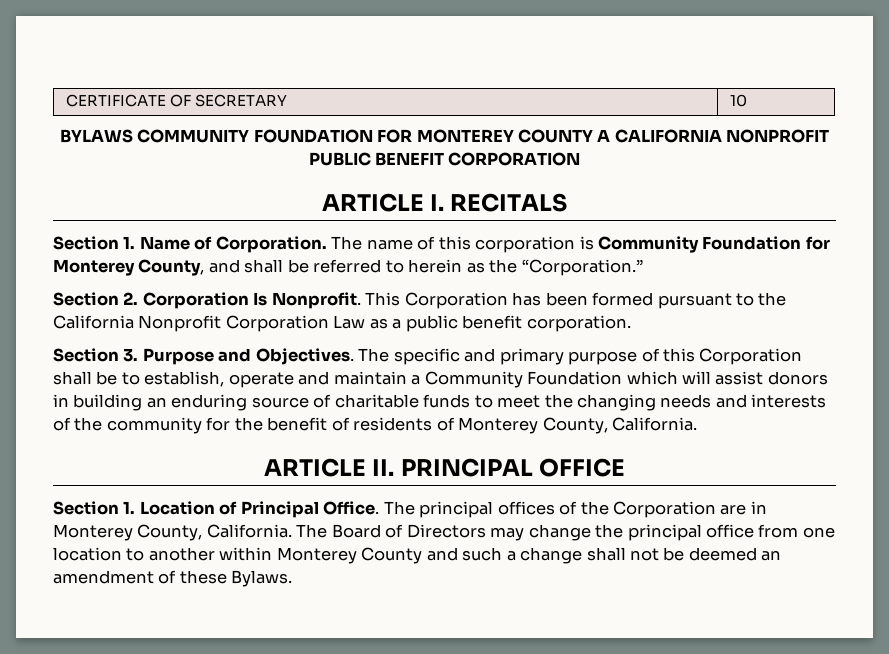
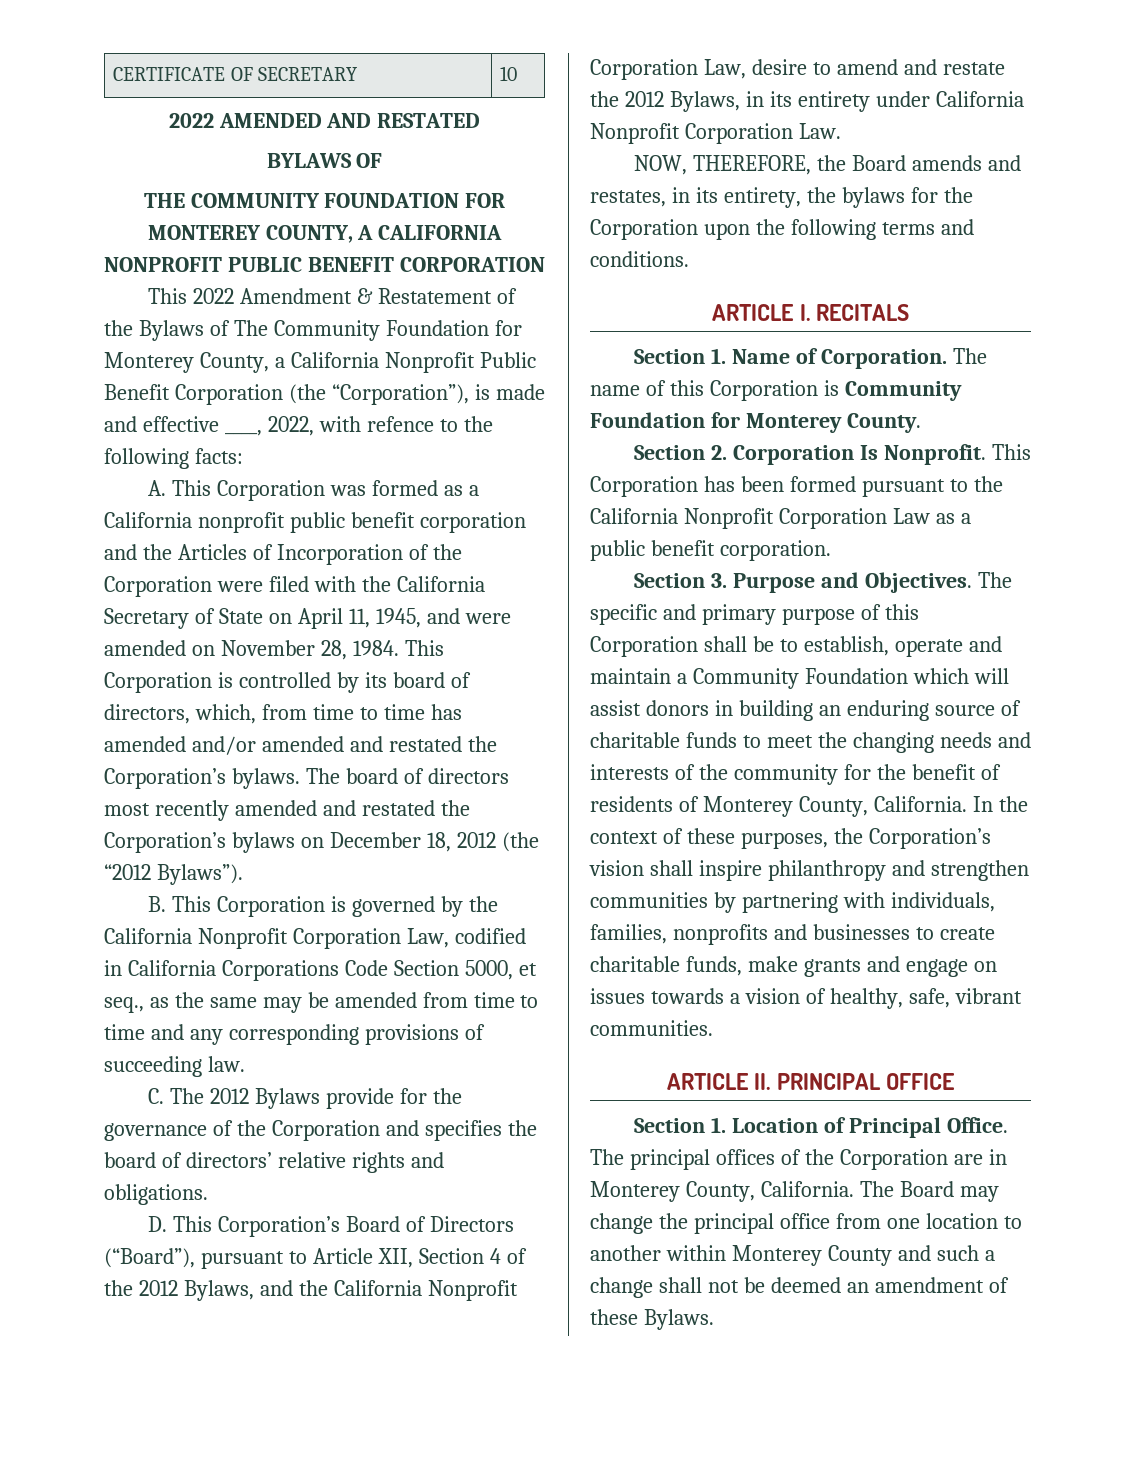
(748, 100) none -> [168,113,481,128] // 2022 AMENDED AND RESTATED
(133, 136) none -> [356,153,383,168] [143,193,185,208] OF // THE
[517,129,593,143] COUNTY -> [265,225,353,243] COUNTY,
(581, 159) none -> [147,288,517,304] [104,320,522,341] [104,352,536,373] [104,384,545,405] [104,416,493,436] [104,448,243,469] [147,480,479,501] [104,512,526,533] [104,544,462,565] [104,576,485,597] [104,608,511,629] [104,640,444,660] [104,672,471,693] [104,704,462,724] [104,736,497,755] [104,768,509,789] [104,800,470,821] [104,832,539,853] [104,864,243,885] [147,896,498,917] [104,928,526,949] [104,960,537,981] [104,992,539,1013] [104,1024,485,1045] [104,1056,245,1077] [147,1088,462,1109] [104,1120,537,1141] [104,1152,444,1173] [104,1184,208,1205] [147,1216,514,1237] [104,1248,527,1269] [104,1280,518,1301] [590,59,1005,80] [590,91,1024,112] [590,123,841,144] [633,155,1021,175] [590,187,973,208] [590,219,974,240] [590,251,689,267] // This 2022 Amendment & Restatement of the Bylaws of The Community Foundation for Monterey County, a California Nonprofit Public Benefit Corporation (the “Corporation”), is made and effective ____, 2022, with refence to the following facts: // A. This Corporation was formed as a California nonprofit public benefit corporation and the Articles of Incorporation of the Corporation were filed with the California Secretary of State on April 11, 1945, and were amended on November 28, 1984. This Corporation is controlled by its board of directors, which, from time to time has amended and/or amended and restated the Corporation’s bylaws. The board of directors most recently amended and restated the Corporation’s bylaws on December 18, 2012 (the “2012 Bylaws”). // B. This Corporation is governed by the California Nonprofit Corporation Law, codified in California Corporations Code Section 5000, et seq., as the same may be amended from time to time and any corresponding provisions of succeeding law. // C. The 2012 Bylaws provide for the governance of the Corporation and specifies the board of directors’ relative rights and obligations. // D. This Corporation’s Board of Directors (“Board”), pursuant to Article XII, Section 4 of the 2012 Bylaws, and the California Nonprofit Corporation Law, desire to amend and restate the 2012 Bylaws, in its entirety under California Nonprofit Corporation Law. // NOW, THEREFORE, the Board amends and restates, in its entirety, the bylaws for the Corporation upon the following terms and conditions.
[475,236,576,253] corporation -> [709,380,818,401] Corporation
[138,259,643,276] County, and shall be referred to herein as the “Corporation.” -> [846,413,921,433] County.
(698, 424) none -> [972,796,1028,812] [590,828,991,849] [589,860,1029,881] [590,892,995,913] [590,924,995,945] [590,956,997,977] [590,988,1022,1009] [590,1020,713,1036] In the context of these purposes, the Corporation’s vision shall inspire philanthropy and strengthen communities by partnering with individuals, families, nonprofits and businesses to create charitable funds, make grants and engage on issues towards a vision of healthy, safe, vibrant communities.
[385,524,486,538] of Directors -> (954, 1189) none

